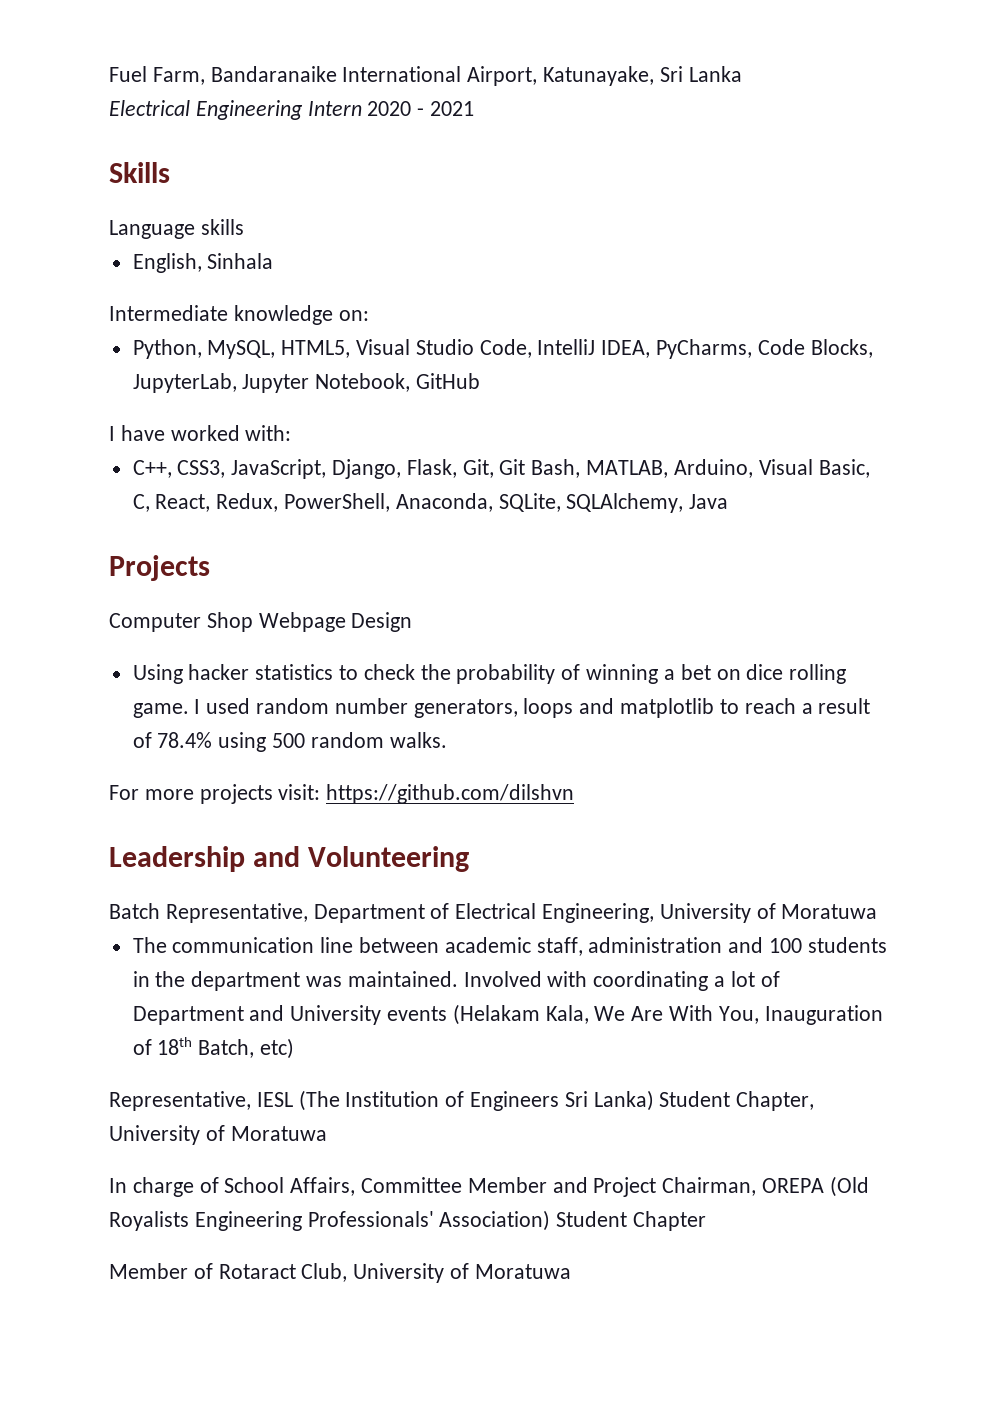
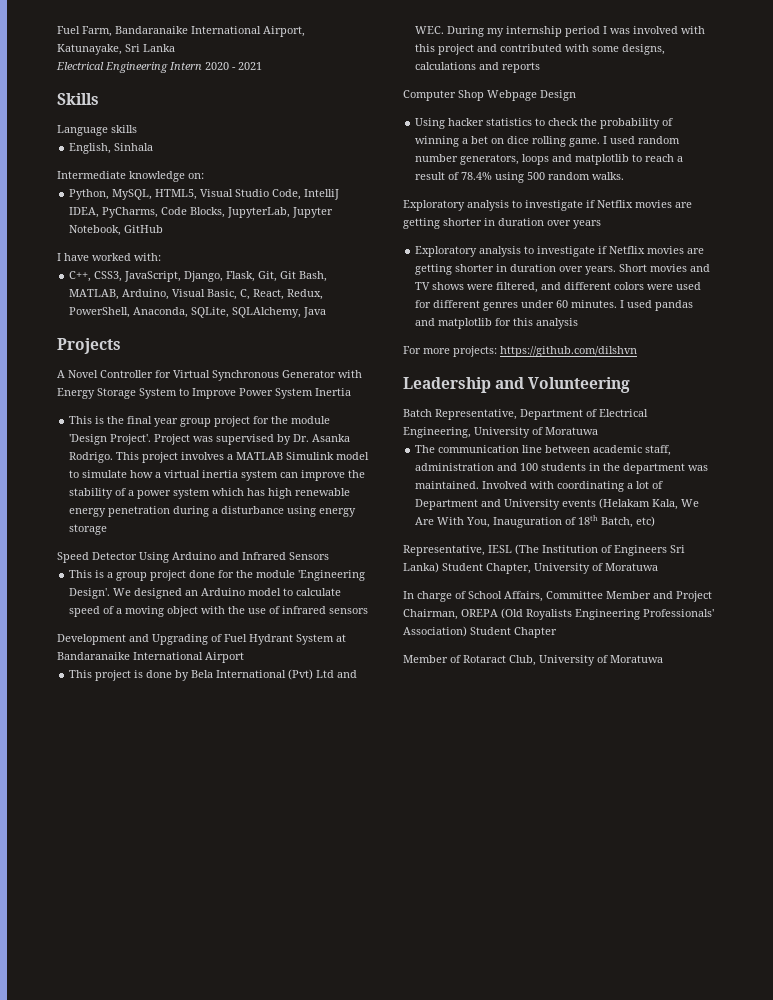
(210, 568) none -> [57,370,362,381] [57,388,351,399] [69,416,331,427] [69,434,351,445] [69,452,370,463] [69,470,366,481] [69,488,351,499] [69,506,357,517] [69,524,108,535] [57,552,329,563] [69,570,366,581] [69,588,342,599] [69,606,369,617] [57,634,346,645] [57,652,244,663] [69,669,358,681] [415,26,706,37] [415,44,666,55] [415,62,541,73] // A Novel Controller for Virtual Synchronous Generator with Energy Storage System to Improve Power System Inertia // This is the final year group project for the module 'Design Project'. Project was supervised by Dr. Asanka Rodrigo. This project involves a MATLAB Simulink model to simulate how a virtual inertia system can improve the stability of a power system which has high renewable energy penetration during a disturbance using energy storage // Speed Detector Using Arduino and Infrared Sensors // This is a group project done for the module 'Engineering Design'. We designed an Arduino model to calculate speed of a moving object with the use of infrared sensors // Development and Upgrading of Fuel Hydrant System at Bandaranaike International Airport // This project is done by Bela International (Pvt) Ltd and WEC. During my internship period I was involved with this project and contributed with some designs, calculations and reports
(447, 740) none -> [403,200,692,211] [403,218,601,229] [415,246,705,257] [415,264,711,275] [415,282,702,293] [415,300,694,311] [415,318,579,329] // Exploratory analysis to investigate if Netflix movies are getting shorter in duration over years // Exploratory analysis to investigate if Netflix movies are getting shorter in duration over years. Short movies and TV shows were filtered, and different colors were used for different genres under 60 minutes. I used pandas and matplotlib for this analysis
[199,784,321,804] projects visit: -> [453,346,497,357] projects:

